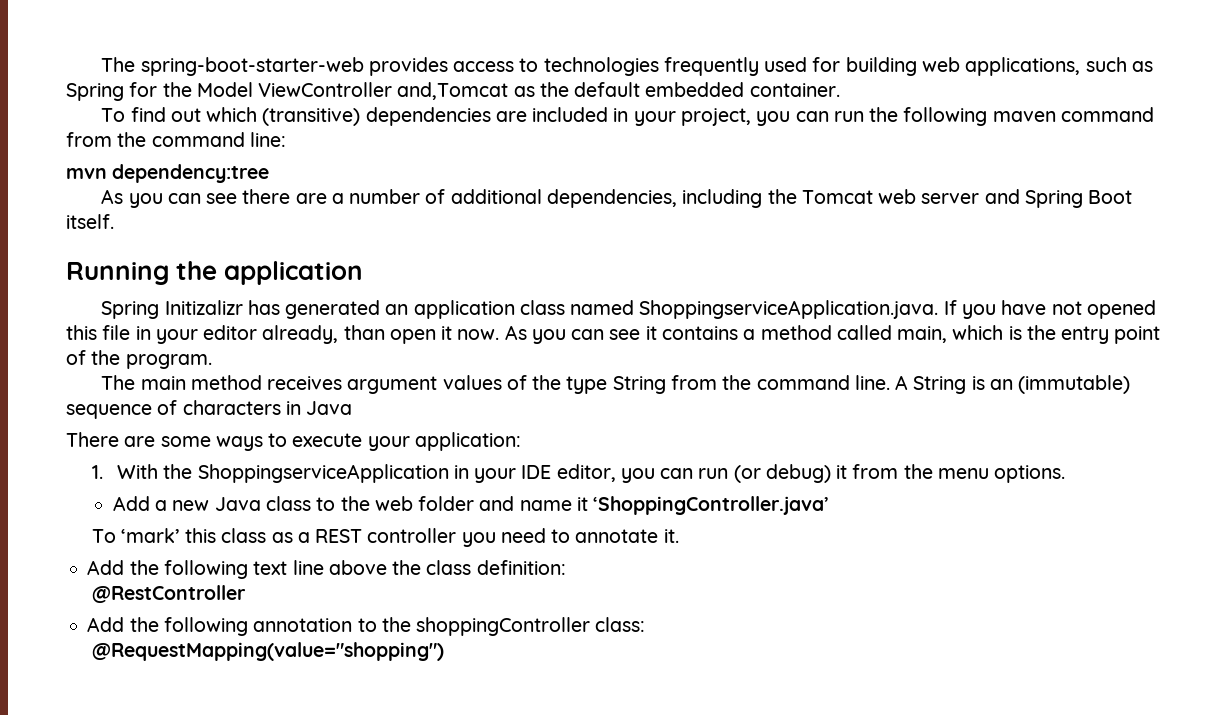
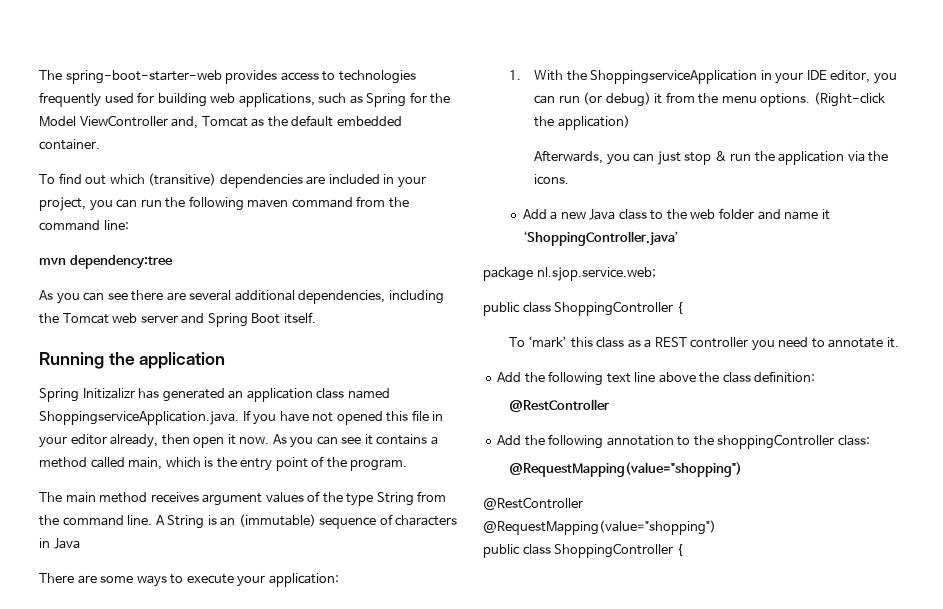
[397,82,509,100] and,Tomcat -> [171,116,248,129] and, Tomcat
[331,189,446,204] a number of -> [189,290,232,301] several
[343,325,385,340] than -> [161,434,190,445] then
(1066, 474) none -> [813,92,885,107] [534,115,630,130] [534,150,889,165] [534,174,570,185] (Right-click the application) // Afterwards, you can just stop & run the application via the icons.
(830, 505) none -> [483,267,656,281] [483,301,683,316] // package nl.sjop.service.web; // public class ShoppingController {
(444, 651) none -> [483,497,583,510] [483,520,716,535] [483,543,683,558] // @RestController // @RequestMapping(value="shopping") // public class ShoppingController {

